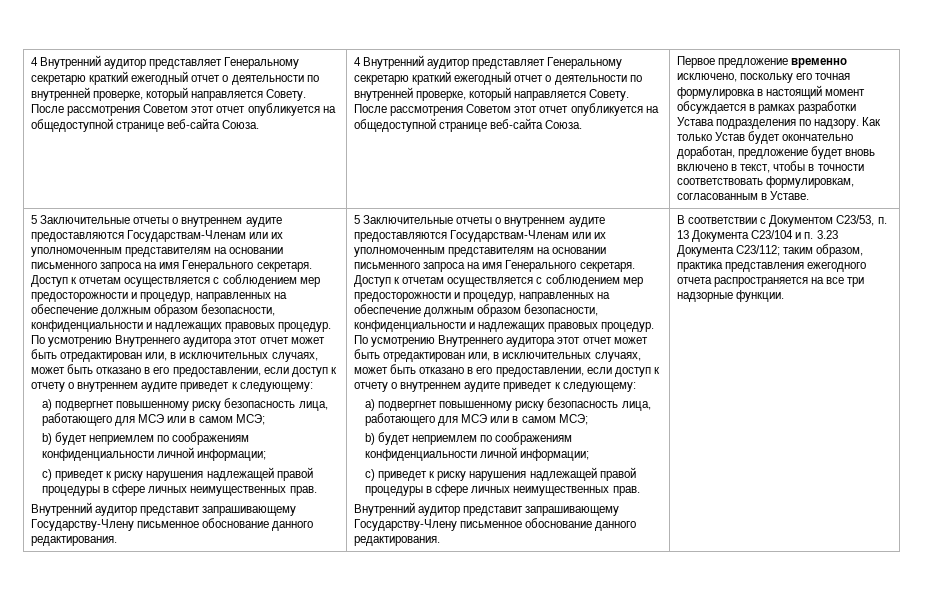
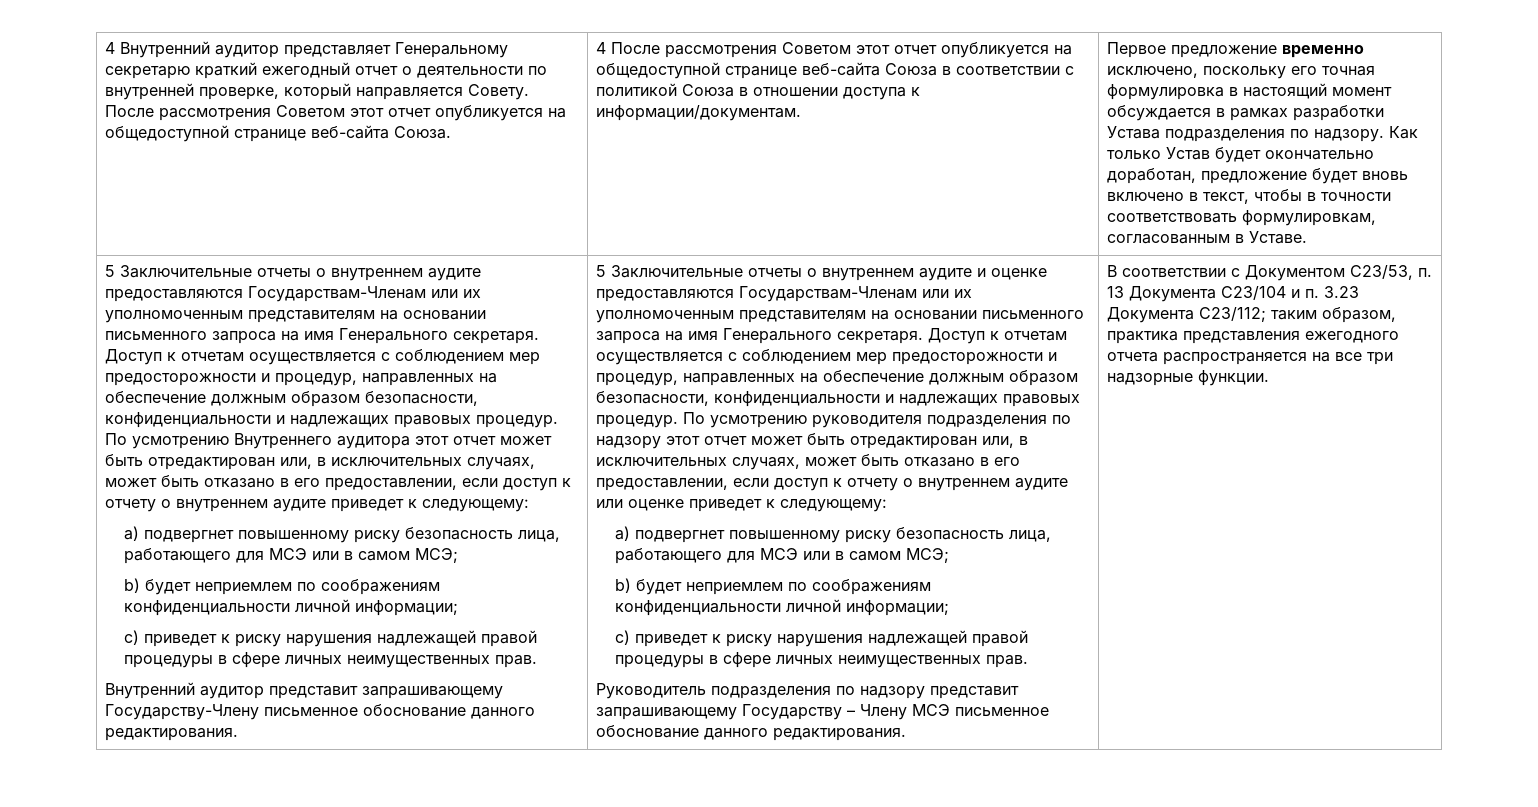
[363,55,623,69] [353,71,642,85] [353,87,630,101] Внутренний аудитор представляет Генеральному секретарю краткий ежегодный отчет о деятельности по внутренней проверке, который направляется Совету. -> (606, 48) none
[545,120,583,129] Союза. -> [884,63,1074,76] [595,83,920,100] [595,105,801,121] Союза в соответствии с политикой Союза в отношении доступа к информации/документам.
(605, 222) none -> [976,268,1047,280] и оценке
[438,335,556,347] Внутреннего аудитора -> [811,415,1071,428] [595,436,661,449] руководителя подразделения по надзору
(501, 387) none -> [595,499,684,511] или оценке
[353,502,620,516] [353,519,457,531] Внутренний аудитор представит запрашивающему Государству-Члену -> [595,683,1019,699] [595,704,950,720] Руководитель подразделения по надзору представит запрашивающему Государству – Члену МСЭ

